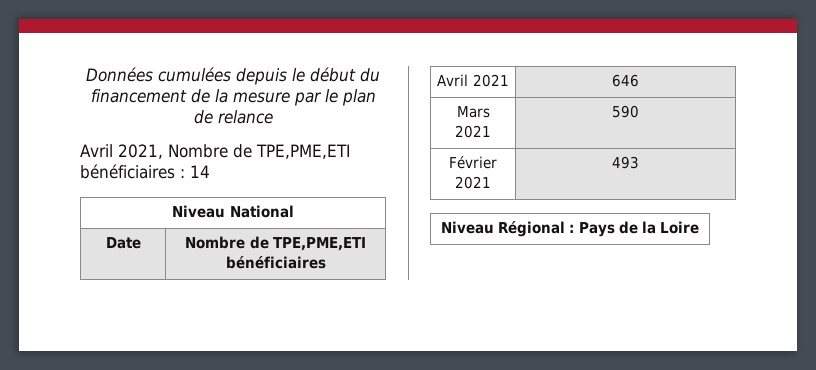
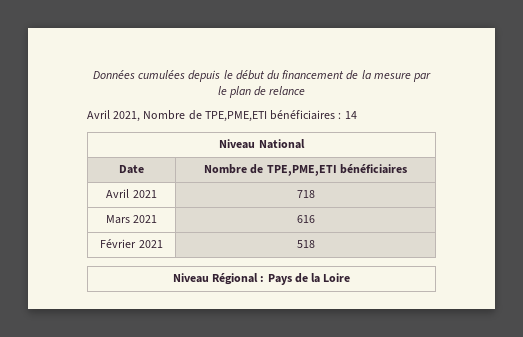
[612,74,639,87] 646 -> [296,190,315,198] 718
[612,105,639,118] 590 -> [296,215,315,223] 616
[612,156,639,169] 493 -> [296,240,315,248] 518

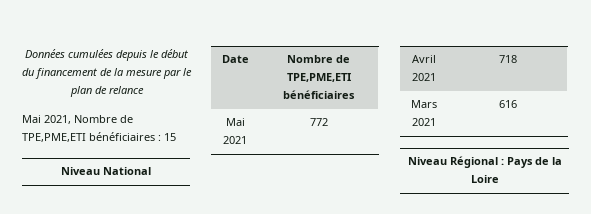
[87,110,110,119] Avril -> [22,115,41,123] Mai
[344,111,357,119] 14 -> [164,133,176,141] 15
(407, 169) none -> [225,118,245,126] [223,136,247,144] [309,118,328,126] // Mai 2021 | 772
[100,239,163,248] [296,240,315,248] // Février 2021 | 518 -> (517, 104) none

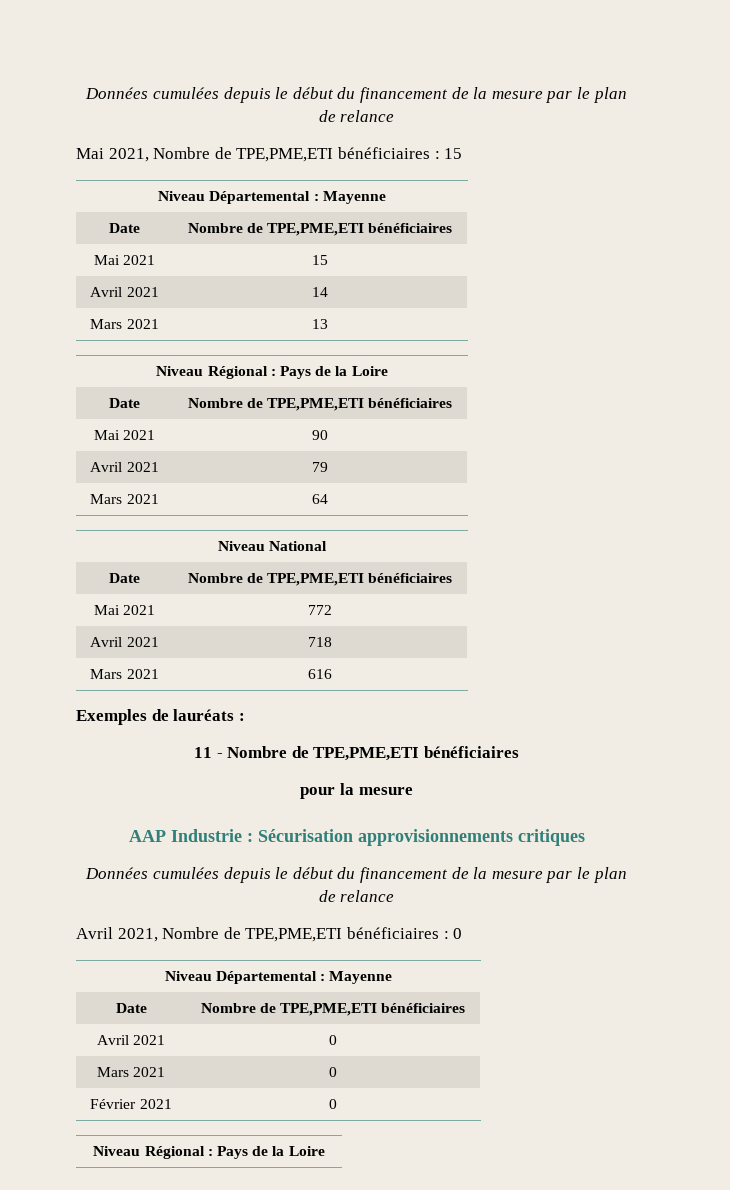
(176, 137) none -> [158,191,386,204] [109,223,140,233] [187,223,453,236] [93,255,156,265] [312,255,328,265] [90,287,159,297] [312,287,328,297] [90,319,159,329] [312,319,328,329] [156,366,388,379] [109,398,140,408] [187,398,453,411] [93,430,156,440] [312,430,328,440] [90,462,159,472] [312,462,328,472] [90,494,159,504] [312,494,328,504] // Niveau Départemental : Mayenne // Date | Nombre de TPE,PME,ETI bénéficiaires // Mai 2021 | 15 // Avril 2021 | 14 // Mars 2021 | 13 // Niveau Régional : Pays de la Loire // Date | Nombre de TPE,PME,ETI bénéficiaires // Mai 2021 | 90 // Avril 2021 | 79 // Mars 2021 | 64
(517, 104) none -> [76,709,245,725] [194,746,519,761] [300,783,413,799] [128,829,585,846] [85,867,627,883] [318,890,395,902] [76,927,463,942] [164,971,393,984] [115,1003,147,1013] [200,1003,466,1016] [96,1035,166,1045] [329,1035,337,1045] [96,1067,166,1077] [329,1067,337,1077] [90,1099,172,1109] [329,1099,337,1109] // Exemples de lauréats : // 11 - Nombre de TPE,PME,ETI bénéficiaires // pour la mesure // AAP Industrie : Sécurisation approvisionnements critiques // Données cumulées depuis le début du financement de la mesure par le plan de relance // Avril 2021, Nombre de TPE,PME,ETI bénéficiaires : 0 // Niveau Départemental : Mayenne // Date | Nombre de TPE,PME,ETI bénéficiaires // Avril 2021 | 0 // Mars 2021 | 0 // Février 2021 | 0

